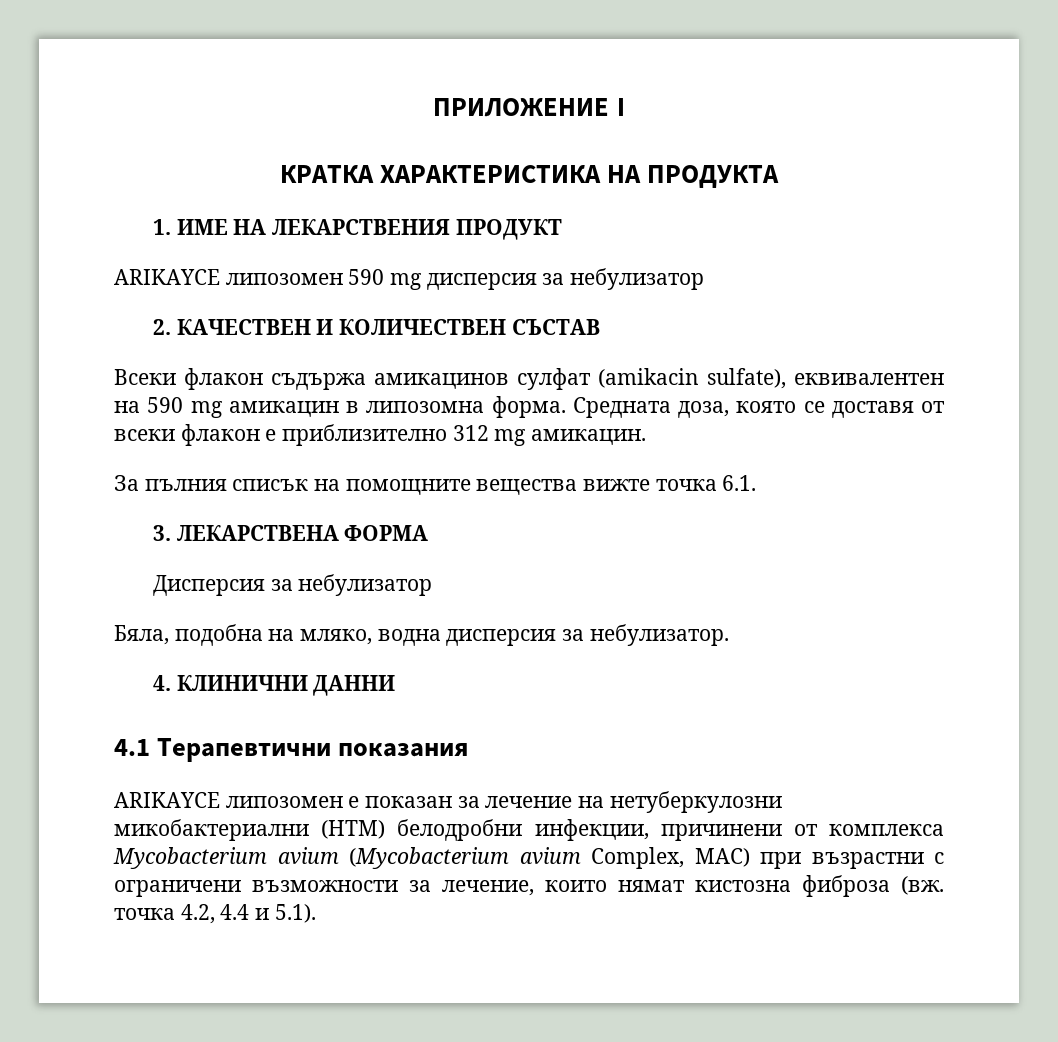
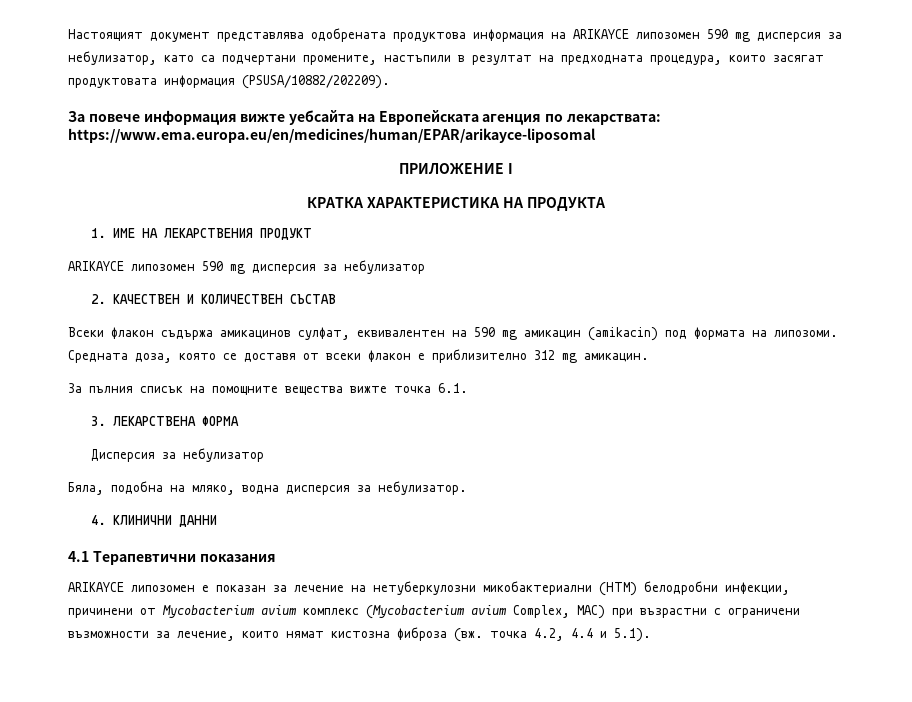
(433, 107) none -> [68,28,842,42] [68,51,824,65] [68,75,390,89] [68,110,662,125] [68,128,596,143] Настоящият документ представлява одобрената продуктова информация на ARIKAYCE липозомен 590 mg дисперсия за небулизатор, като са подчертани промените, настъпили в резултат на предходната процедура, които засягат продуктовата информация (PSUSA/10882/202209). // За повече информация вижте уебсайта на Европейската агенция по лекарствата: https://www.ema.europa.eu/en/medicines/human/EPAR/arikayce-liposomal //
[517,368,786,390] сулфат (amikacin sulfate), -> [298,327,350,340] сулфат,
[346,396,566,418] в липозомна форма. -> [588,327,838,341] (amikacin) под формата на липозоми.
[828,824,944,836] комплекса -> (156, 611) none
(339, 855) none -> [303,608,359,616] комплекс

